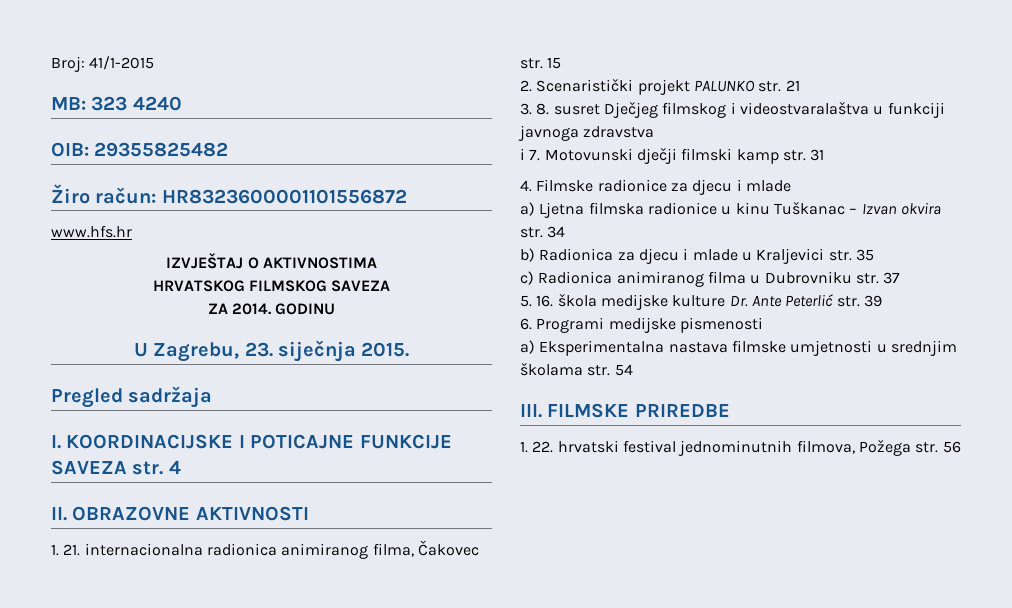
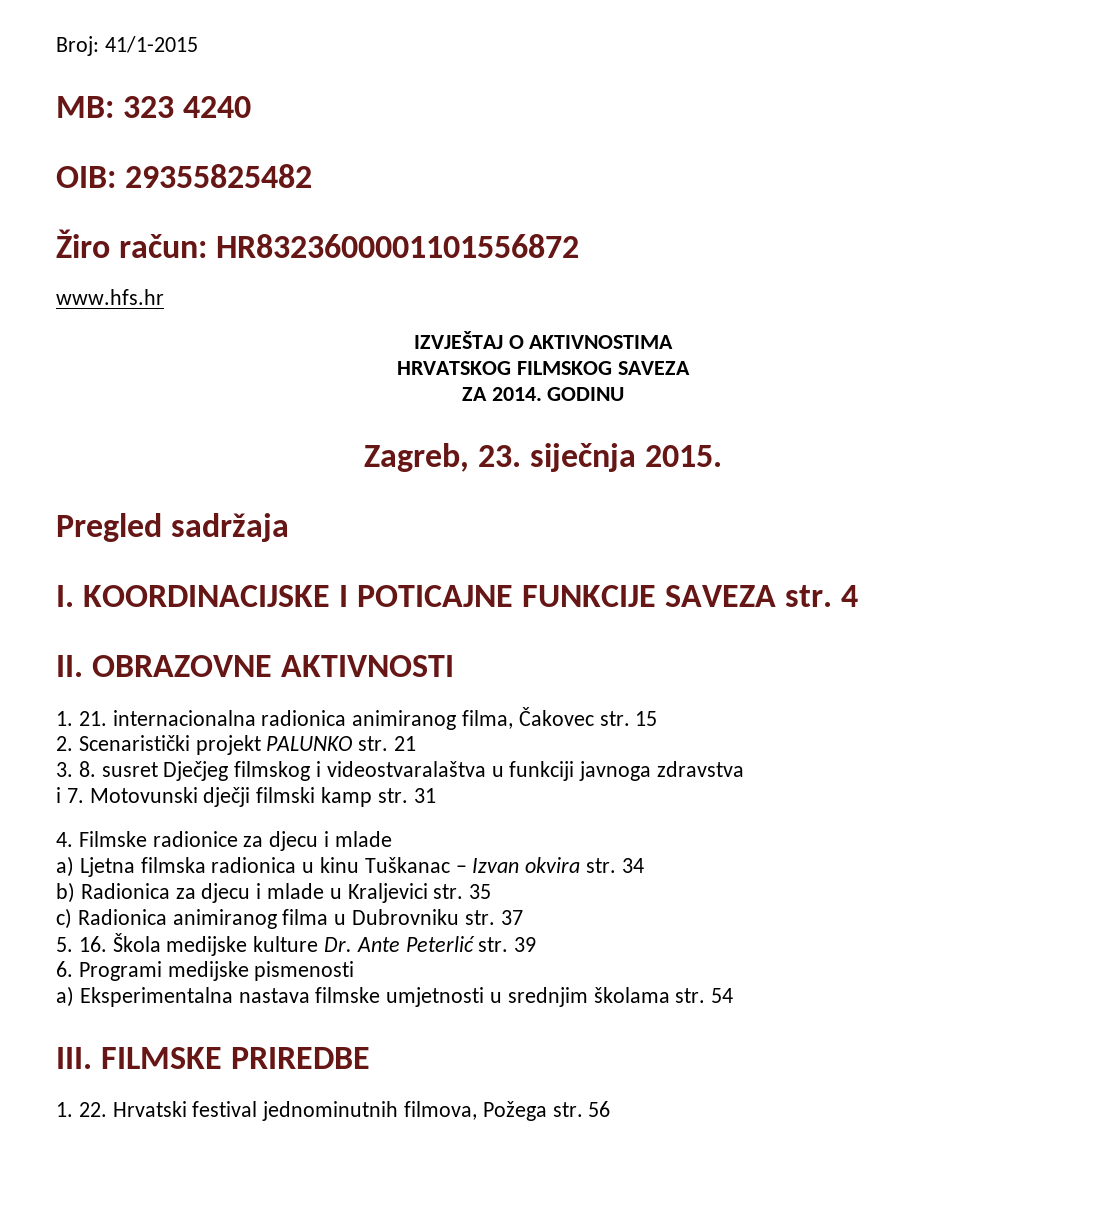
[133,342,240,362] U Zagrebu, -> [363,443,469,472] Zagreb,
[647,202,717,215] radionice -> [211,857,297,873] radionica
[557,294,597,307] škola -> [112,933,161,952] Škola
[557,440,619,453] hrvatski -> [112,1101,187,1117] Hrvatski

